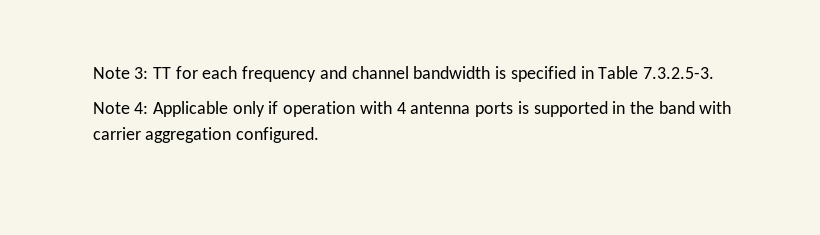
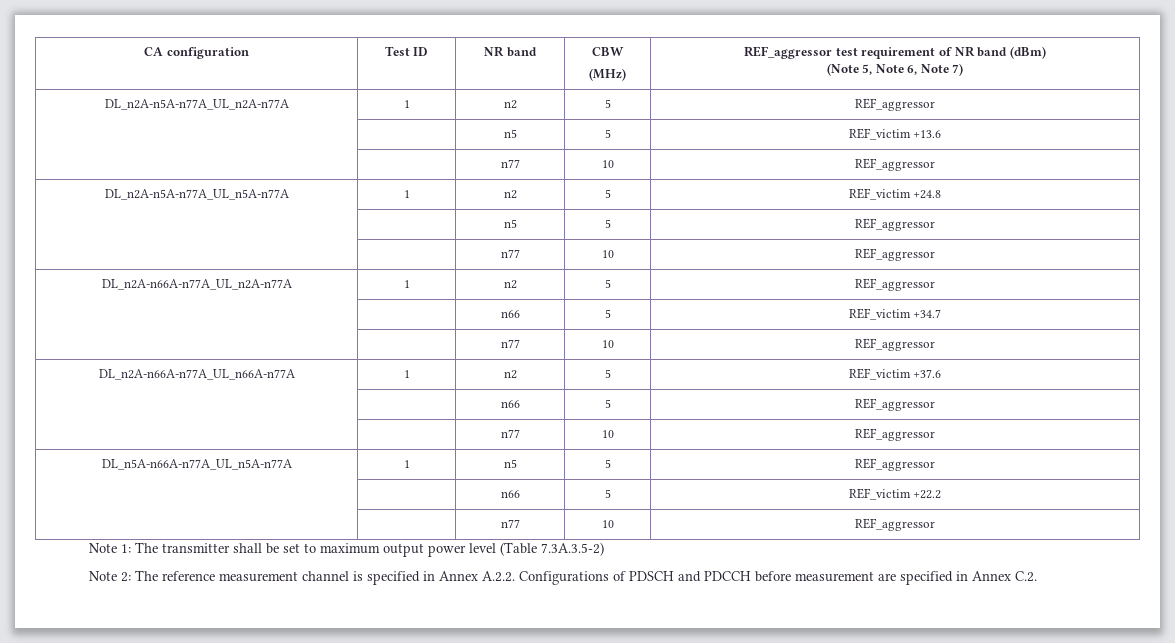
[92,66,715,82] [92,101,732,117] [92,127,320,143] Note 3: TT for each frequency and channel bandwidth is specified in Table 7.3.2.5-3. // Note 4: Applicable only if operation with 4 antenna ports is supported in the band with carrier aggregation configured. -> [144,47,249,59] [384,46,429,56] [484,46,537,57] [592,47,624,56] [589,68,626,81] [744,46,1046,59] [826,63,964,76] [104,99,289,110] [403,100,410,108] [503,100,517,109] [604,99,611,108] [855,98,935,111] [503,129,517,138] [604,129,611,138] [848,128,942,140] [500,159,520,168] [601,160,614,168] [855,158,935,171] [104,189,289,200] [403,190,410,198] [503,190,517,199] [604,189,611,198] [848,188,942,200] [503,219,517,228] [604,219,611,228] [855,218,935,231] [500,249,520,258] [601,250,614,258] [855,248,935,261] [101,279,292,290] [403,280,410,288] [503,280,517,289] [604,279,611,288] [855,278,935,291] [500,310,520,318] [604,309,611,318] [848,308,942,320] [500,339,520,348] [601,340,614,348] [855,338,935,351] [98,369,295,380] [403,370,410,378] [503,370,517,379] [604,369,611,378] [848,368,942,380] [500,400,520,408] [604,399,611,408] [855,398,935,411] [500,429,520,438] [601,430,614,438] [855,428,935,441] [101,459,292,470] [403,460,410,468] [503,459,517,468] [604,459,611,468] [855,458,935,471] [500,490,520,498] [604,489,611,498] [848,488,942,500] [500,519,520,528] [601,520,614,528] [855,518,935,531] [88,542,604,557] [88,570,1037,585] CA configuration | Test ID | NR band | CBW // (MHz) | REF_aggressor test requirement of NR band (dBm) // (Note 5, Note 6, Note 7) // DL_n2A-n5A-n77A_UL_n2A-n77A | 1 | n2 | 5 | REF_aggressor // | | n5 | 5 | REF_victim +13.6 // | | n77 | 10 | REF_aggressor // DL_n2A-n5A-n77A_UL_n5A-n77A | 1 | n2 | 5 | REF_victim +24.8 // | | n5 | 5 | REF_aggressor // | | n77 | 10 | REF_aggressor // DL_n2A-n66A-n77A_UL_n2A-n77A | 1 | n2 | 5 | REF_aggressor // | | n66 | 5 | REF_victim +34.7 // | | n77 | 10 | REF_aggressor // DL_n2A-n66A-n77A_UL_n66A-n77A | 1 | n2 | 5 | REF_victim +37.6 // | | n66 | 5 | REF_aggressor // | | n77 | 10 | REF_aggressor // DL_n5A-n66A-n77A_UL_n5A-n77A | 1 | n5 | 5 | REF_aggressor // | | n66 | 5 | REF_victim +22.2 // | | n77 | 10 | REF_aggressor // Note 1: The transmitter shall be set to maximum output power level (Table 7.3A.3.5-2) // Note 2: The reference measurement channel is specified in Annex A.2.2. Configurations of PDSCH and PDCCH before measurement are specified in Annex C.2.

